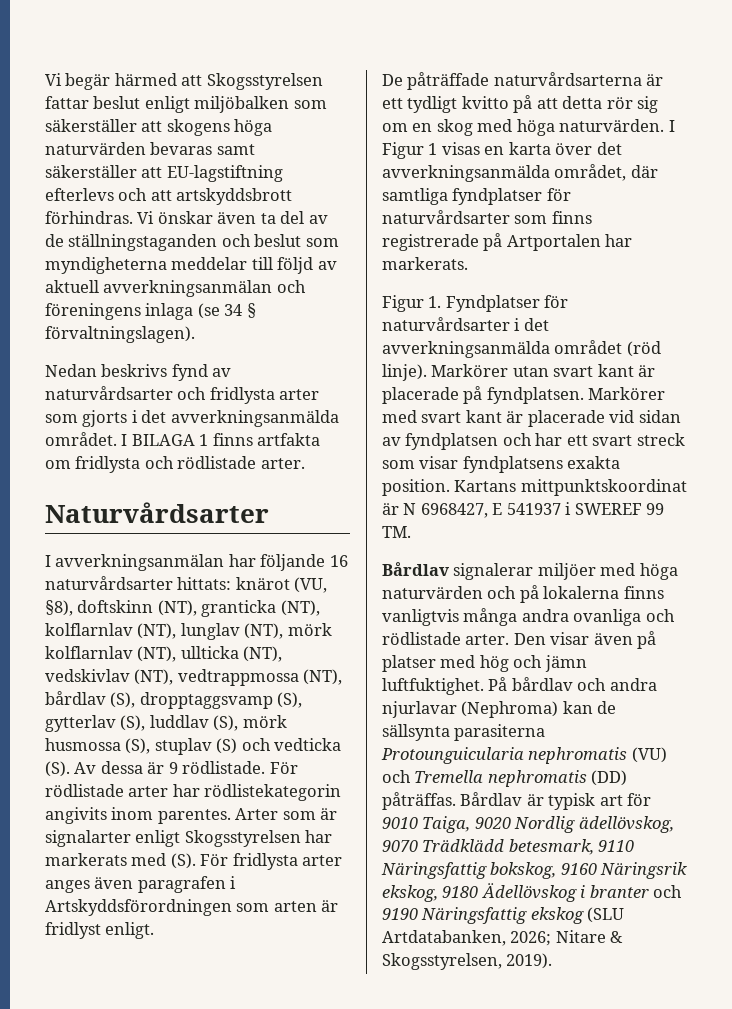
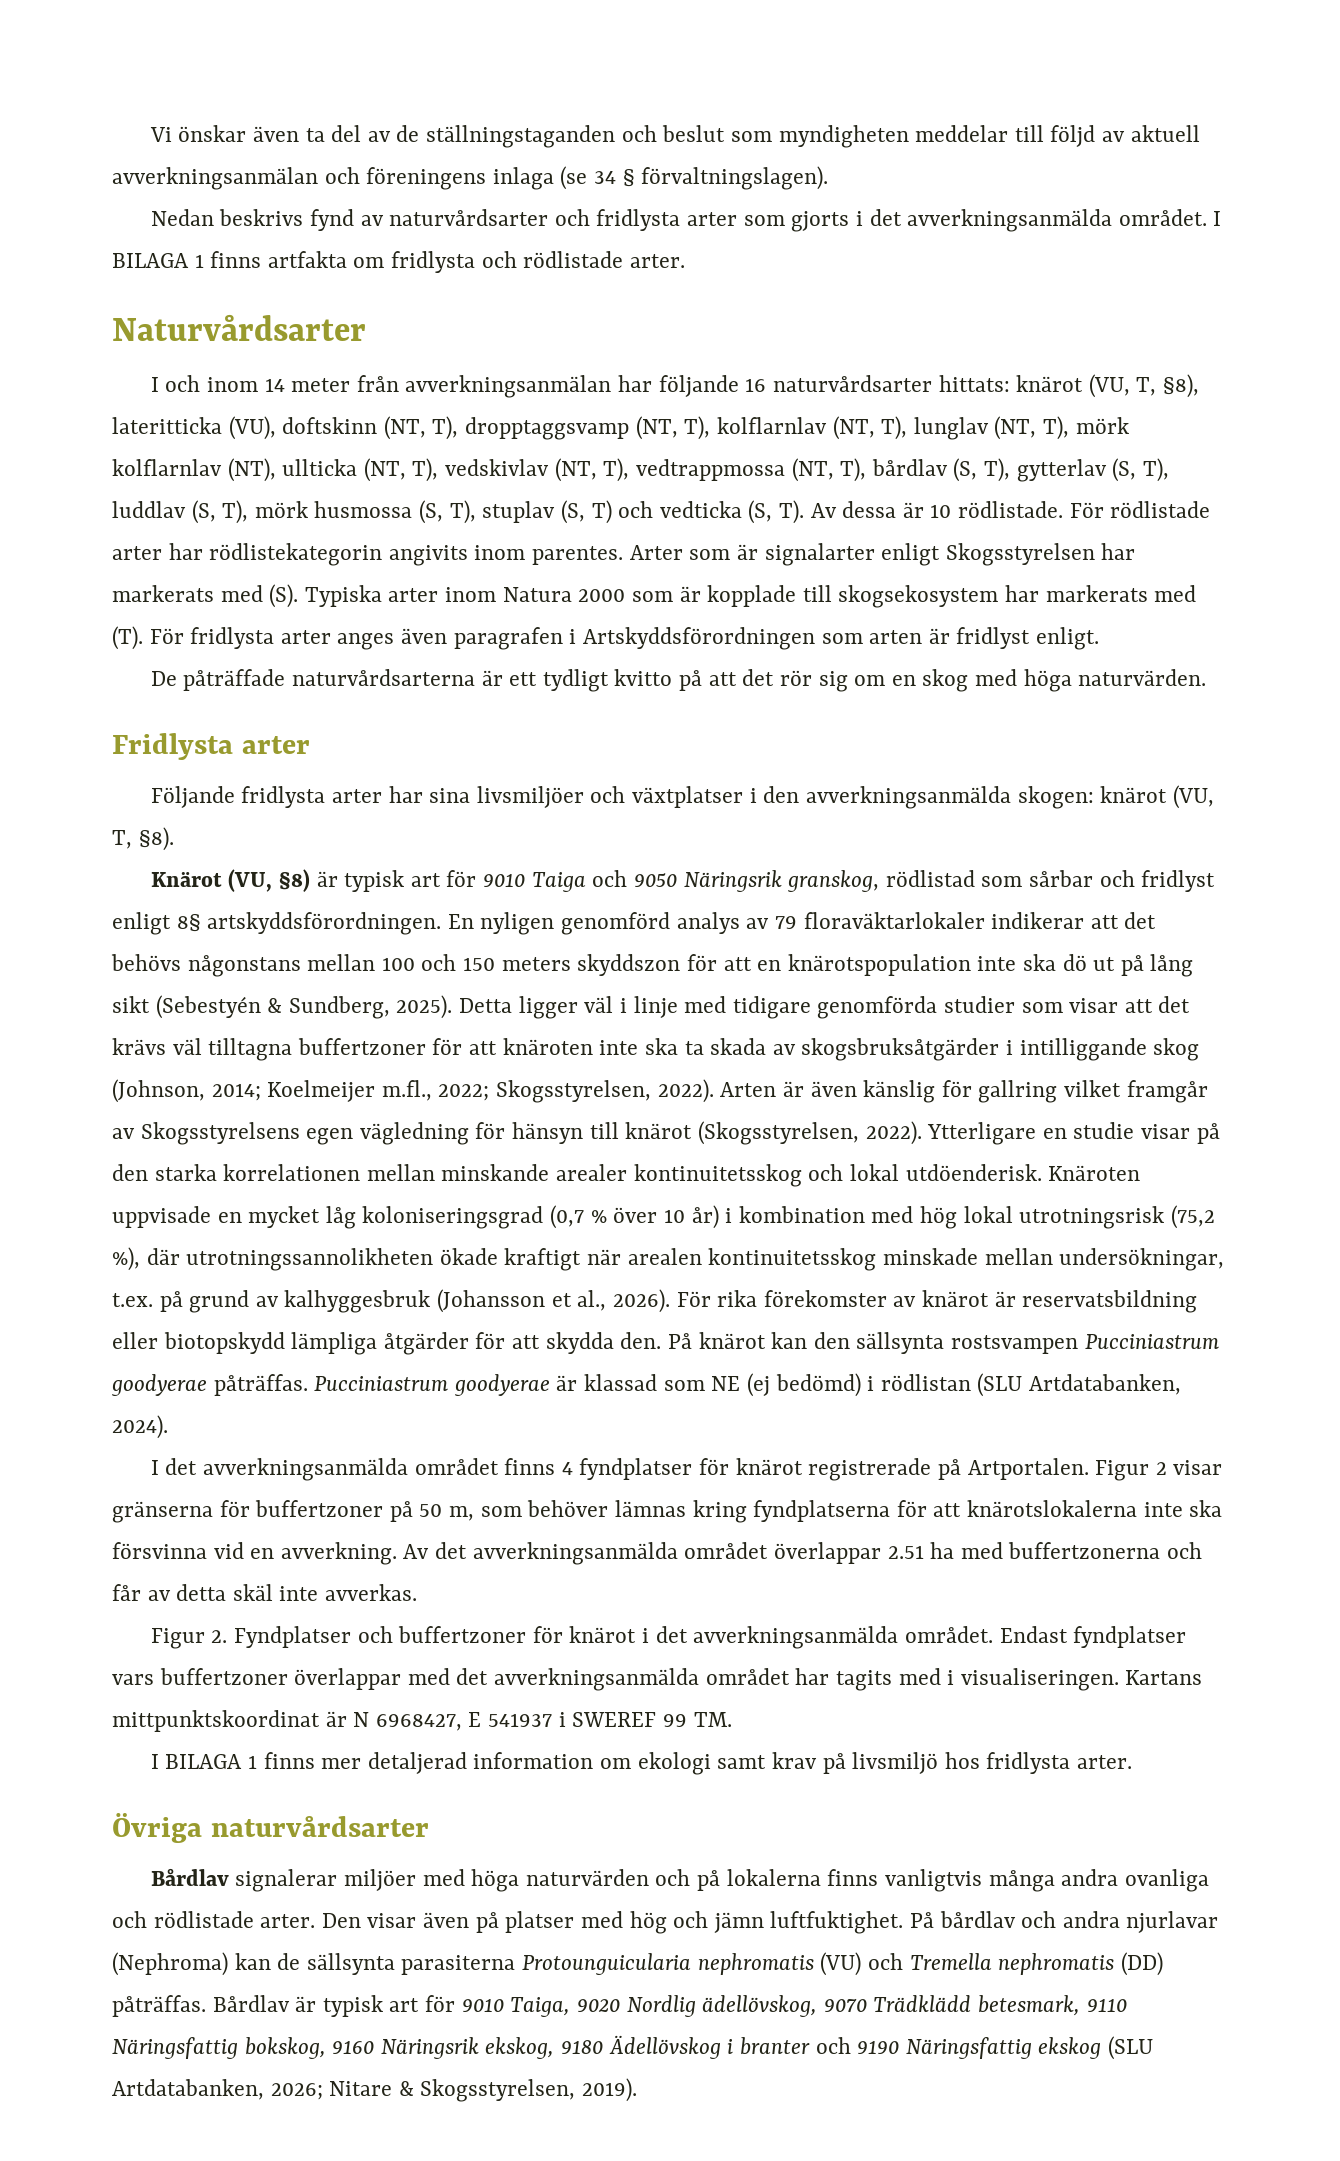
[45,73,323,90] [45,96,327,113] [45,119,273,136] [45,142,255,155] [45,165,283,182] [45,188,293,205] [45,211,155,224] Vi begär härmed att Skogsstyrelsen fattar beslut enligt miljöbalken som säkerställer att skogens höga naturvärden bevaras samt säkerställer att EU-lagstiftning efterlevs och att artskyddsbrott förhindras. Vi -> [149,127,172,142] Vi
[45,257,167,274] myndigheterna -> [778,125,909,148] myndigheten
(51, 561) none -> [165,375,399,392] och inom 14 meter från
[45,600,320,617] [45,623,332,640] [45,646,283,662] [45,669,343,686] [45,691,303,709] [45,715,287,732] [45,738,342,755] [45,761,70,777] §8), doftskinn (NT), granticka (NT), kolflarnlav (NT), lunglav (NT), mörk kolflarnlav (NT), ullticka (NT), vedskivlav (NT), vedtrappmossa (NT), bårdlav (S), dropptaggsvamp (S), gytterlav (S), luddlav (S), mörk husmossa (S), stuplav (S) och vedticka (S). -> [1136,374,1199,398] [112,416,1129,440] [112,458,1169,482] [112,500,804,524] T, §8), lateritticka (VU), doftskinn (NT, T), dropptaggsvamp (NT, T), kolflarnlav (NT, T), lunglav (NT, T), mörk kolflarnlav (NT), ullticka (NT, T), vedskivlav (NT, T), vedtrappmossa (NT, T), bårdlav (S, T), gytterlav (S, T), luddlav (S, T), mörk husmossa (S, T), stuplav (S, T) och vedticka (S, T).
[168,762,178,774] 9 -> [930,504,952,518] 10
(196, 861) none -> [304,585,1197,608] [112,626,143,650] Typiska arter inom Natura 2000 som är kopplade till skogsekosystem har markerats med (T).
[562,96,603,109] detta -> [742,669,775,686] det
[668,120,675,132] [382,142,622,159] [382,164,658,182] [382,188,571,205] [382,210,592,224] [382,233,633,251] [382,257,468,270] [382,295,569,312] [382,317,549,331] [382,340,661,358] [382,364,656,381] [382,386,666,404] [382,410,681,427] [382,433,685,450] [382,456,621,473] [382,479,450,496] I Figur 1 visas en karta över det avverkningsanmälda området, där samtliga fyndplatser för naturvårdsarter som finns registrerade på Artportalen har markerats. // Figur 1. Fyndplatser för naturvårdsarter i det avverkningsanmälda området (röd linje). Markörer utan svart kant är placerade på fyndplatsen. Markörer med svart kant är placerade vid sidan av fyndplatsen och har ett svart streck som visar fyndplatsens exakta position. -> [112,733,310,760] [150,785,1214,809] [112,827,174,851] [150,869,1216,892] [112,912,1157,935] [111,954,1194,977] [112,995,1191,1019] [112,1038,1200,1061] [112,1079,1208,1103] [112,1121,1220,1145] [112,1164,1141,1187] [112,1205,1215,1229] [112,1247,1225,1271] [112,1289,1198,1313] [112,1332,1219,1355] [111,1373,1181,1397] [112,1415,168,1439] [150,1458,1223,1481] [112,1500,1223,1523] [112,1542,1202,1565] [112,1584,418,1601] [150,1626,1187,1649] [112,1668,1119,1691] // Fridlysta arter // Följande fridlysta arter har sina livsmiljöer och växtplatser i den avverkningsanmälda skogen: knärot (VU, T, §8). // Knärot (VU, §8) är typisk art för 9010 Taiga och 9050 Näringsrik granskog, rödlistad som sårbar och fridlyst enligt 8§ artskyddsförordningen. En nyligen genomförd analys av 79 floraväktarlokaler indikerar att det behövs någonstans mellan 100 och 150 meters skyddszon för att en knärotspopulation inte ska dö ut på lång sikt (Sebestyén & Sundberg, 2025). Detta ligger väl i linje med tidigare genomförda studier som visar att det krävs väl tilltagna buffertzoner för att knäroten inte ska ta skada av skogsbruksåtgärder i intilliggande skog (Johnson, 2014; Koelmeijer m.fl., 2022; Skogsstyrelsen, 2022). Arten är även känslig för gallring vilket framgår av Skogsstyrelsens egen vägledning för hänsyn till knärot (Skogsstyrelsen, 2022). Ytterligare en studie visar på den starka korrelationen mellan minskande arealer kontinuitetsskog och lokal utdöenderisk. Knäroten uppvisade en mycket låg koloniseringsgrad (0,7 % över 10 år) i kombination med hög lokal utrotningsrisk (75,2 %), där utrotningssannolikheten ökade kraftigt när arealen kontinuitetsskog minskade mellan undersökningar, t.ex. på grund av kalhyggesbruk (Johansson et al., 2026). För rika förekomster av knärot är reservatsbildning eller biotopskydd lämpliga åtgärder för att skydda den. På knärot kan den sällsynta rostsvampen Pucciniastrum goodyerae påträffas. Pucciniastrum goodyerae är klassad som NE (ej bedömd) i rödlistan (SLU Artdatabanken, 2024). // I det avverkningsanmälda området finns 4 fyndplatser för knärot registrerade på Artportalen. Figur 2 visar gränserna för buffertzoner på 50 m, som behöver lämnas kring fyndplatserna för att knärotslokalerna inte ska försvinna vid en avverkning. Av det avverkningsanmälda området överlappar 2.51 ha med buffertzonerna och får av detta skäl inte avverkas. // Figur 2. Fyndplatser och buffertzoner för knärot i det avverkningsanmälda området. Endast fyndplatser vars buffertzoner överlappar med det avverkningsanmälda området har tagits med i visualiseringen.
(411, 532) none -> [150,1752,1132,1775] [112,1813,429,1843] // I BILAGA 1 finns mer detaljerad information om ekologi samt krav på livsmiljö hos fridlysta arter. // Övriga naturvårdsarter

